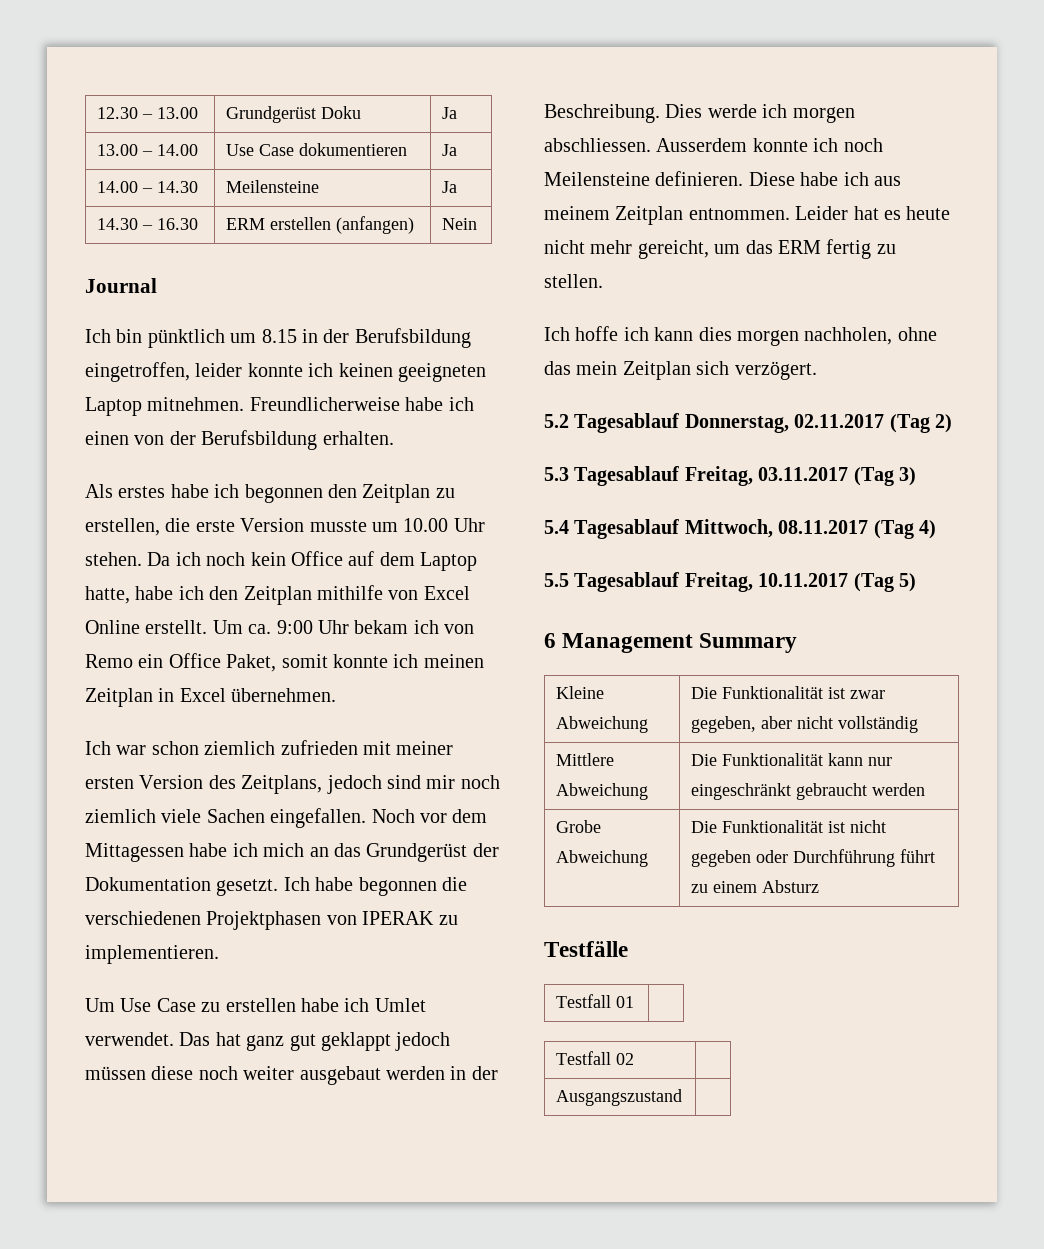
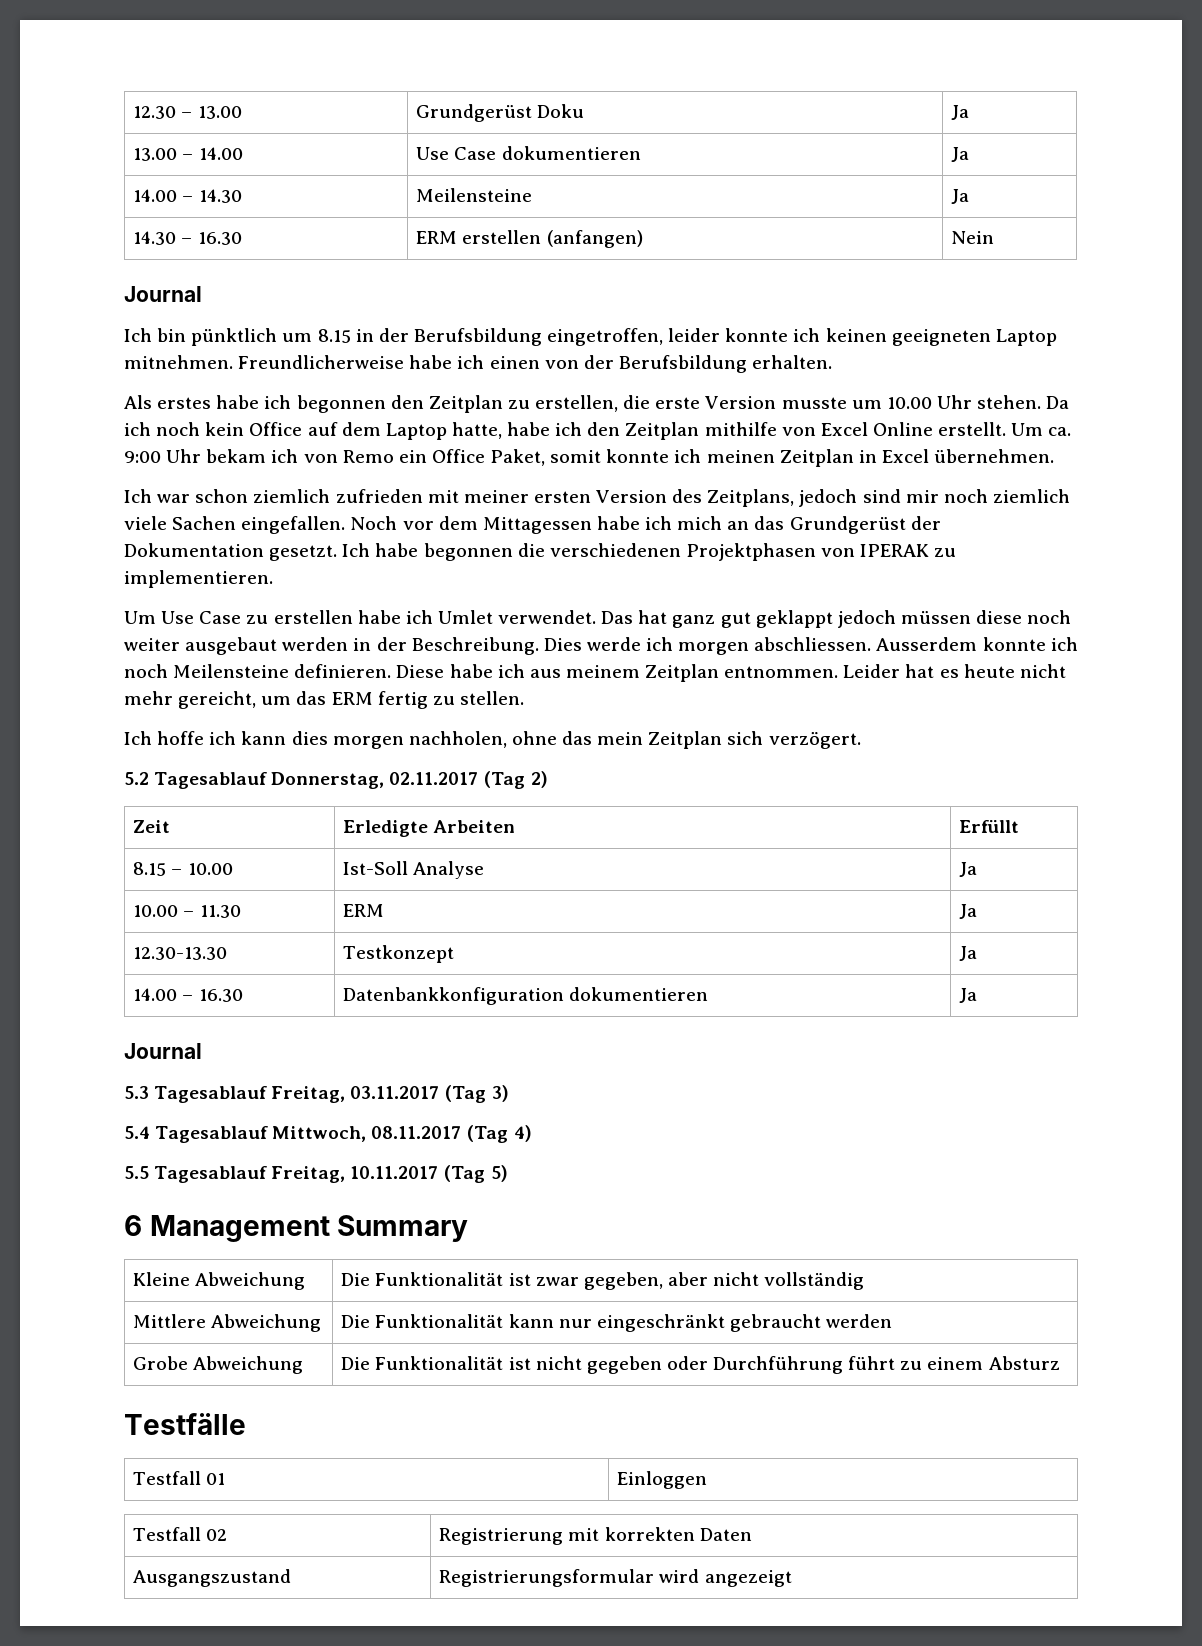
(952, 423) none -> [133,820,171,833] [343,820,516,837] [959,820,1020,833] [133,862,233,876] [343,861,485,879] [959,862,978,877] [133,905,241,918] [343,904,385,917] [959,904,978,919] [133,947,228,960] [343,945,455,963] [959,946,978,961] [133,988,243,1002] [343,987,709,1005] [959,988,978,1003] [124,1043,202,1059] // Zeit | Erledigte Arbeiten | Erfüllt // 8.15 – 10.00 | Ist-Soll Analyse | Ja // 10.00 – 11.30 | ERM | Ja // 12.30-13.30 | Testkonzept | Ja // 14.00 – 16.30 | Datenbankkonfiguration dokumentieren | Ja // Journal
(635, 1002) none -> [617,1471,708,1489] Einloggen
[556,1089,683,1106] // Ausgangszustand | -> [439,1527,752,1545] [133,1569,292,1587] [439,1569,792,1587] Registrierung mit korrekten Daten // Ausgangszustand | Registrierungsformular wird angezeigt

